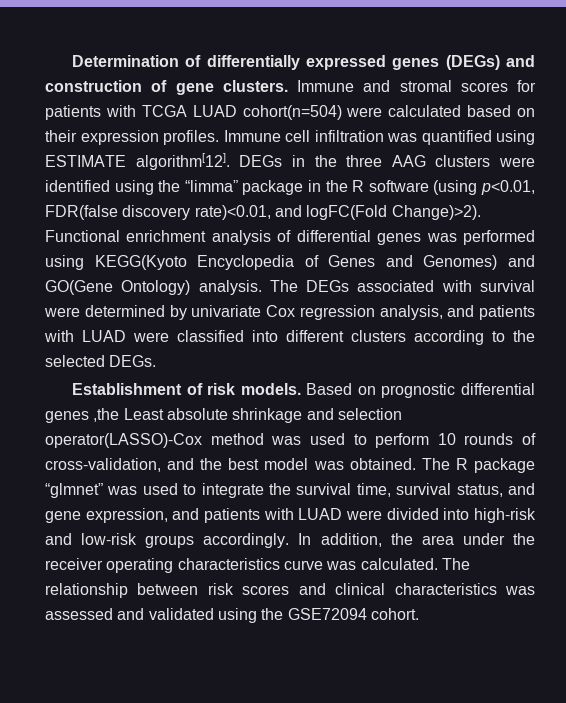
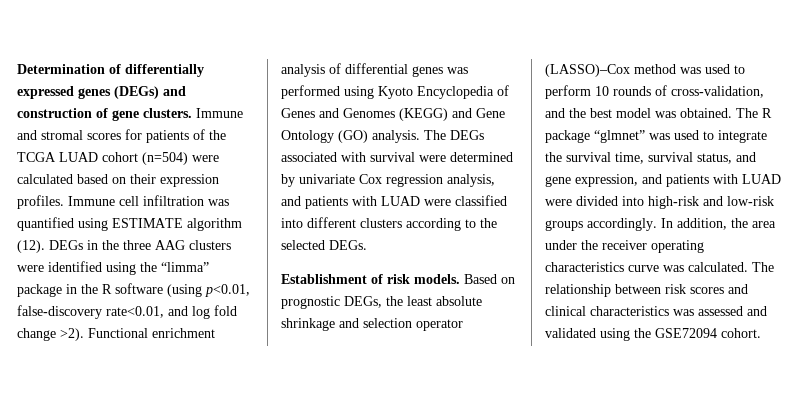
[105,105,342,120] with TCGA LUAD cohort(n=504) -> [193,129,226,140] [17,152,188,165] of the TCGA LUAD cohort (n=504)
[135,153,230,170] algorithm[12]. -> [187,218,242,231] [17,240,45,253] algorithm (12).
[45,205,481,220] FDR(false discovery rate)<0.01, and logFC(Fold Change)>2). -> [17,305,237,319] [17,328,84,341] false-discovery rate<0.01, and log fold change >2).
[94,255,187,270] KEGG(Kyoto -> [378,86,413,99] Kyoto
[423,255,535,270] [45,280,191,295] Genomes) and GO(Gene Ontology) -> [343,108,505,121] [281,130,368,143] Genomes (KEGG) and Gene Ontology (GO)
[460,383,535,395] [45,408,164,423] differential genes ,the Least -> [344,296,432,308] DEGs, the least
[45,433,202,448] operator(LASSO)-Cox -> [416,319,463,331] [545,64,630,77] operator (LASSO)–Cox

